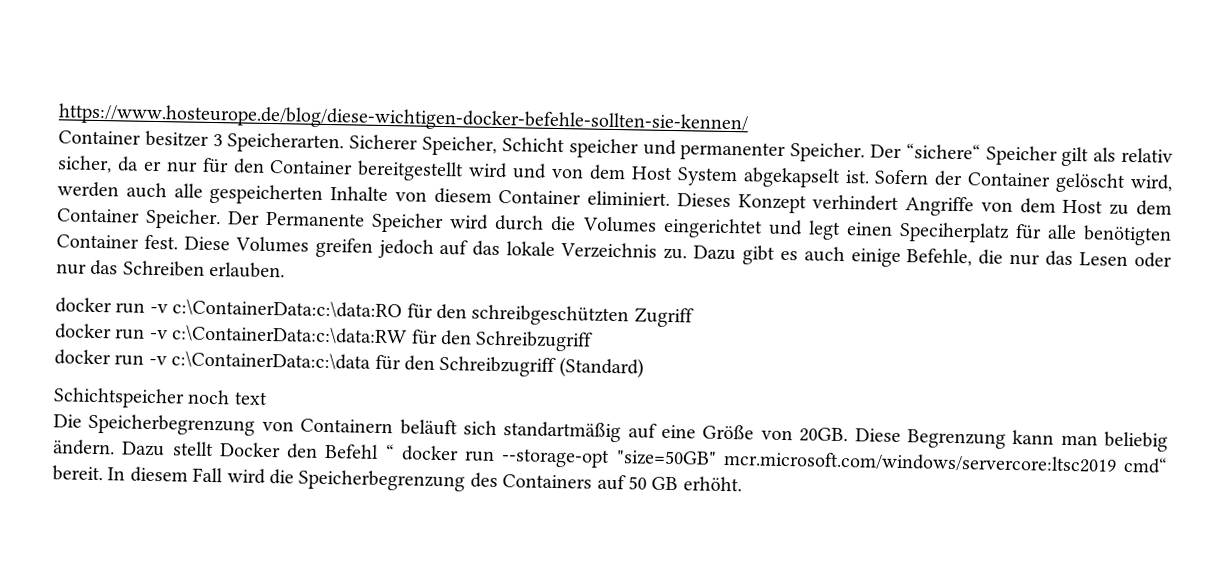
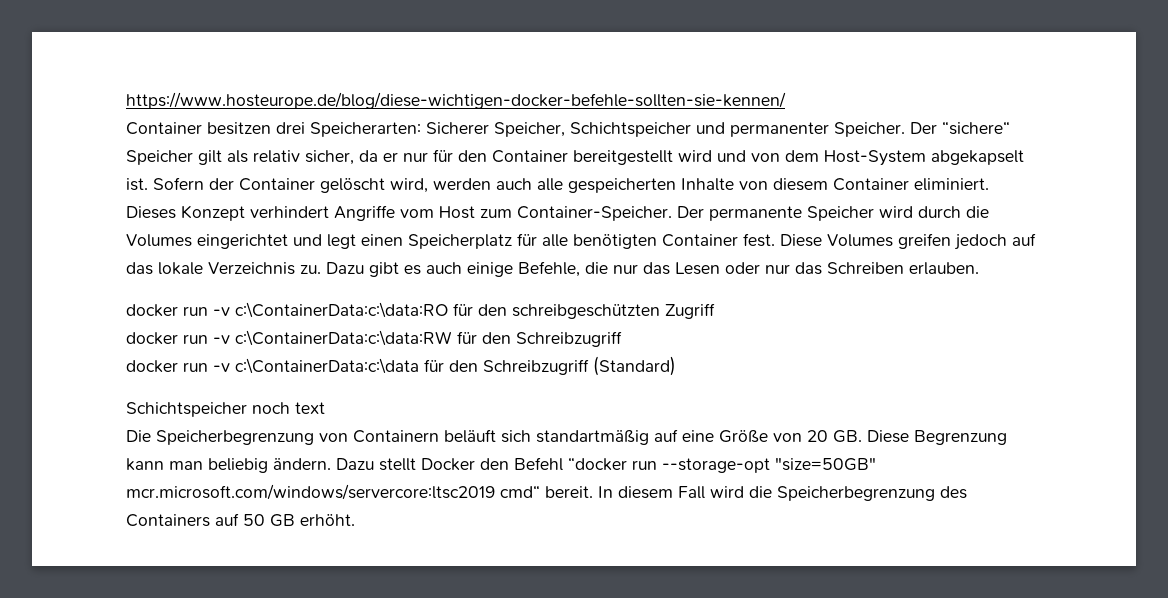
[144,130,639,159] besitzer 3 Speicherarten. Sicherer Speicher, Schicht speicher -> [207,122,691,137] besitzen drei Speicherarten: Sicherer Speicher, Schichtspeicher
[630,166,738,187] Host System -> [824,150,926,166] Host-System
[980,198,1172,216] [57,208,366,230] von dem Host zu dem Container Speicher. Der Permanente -> [400,206,802,221] vom Host zum Container-Speicher. Der permanente
[898,221,1010,243] Speciherplatz -> [408,234,512,249] Speicherplatz
[799,427,849,443] 20GB. -> [807,430,862,443] 20 GB.
[384,444,459,462] “ docker -> [568,457,627,471] “docker

